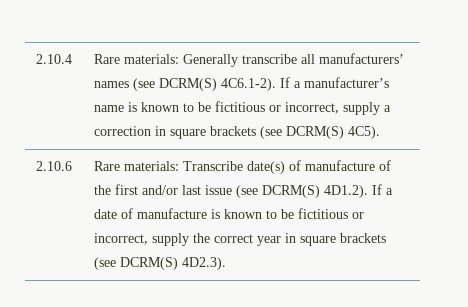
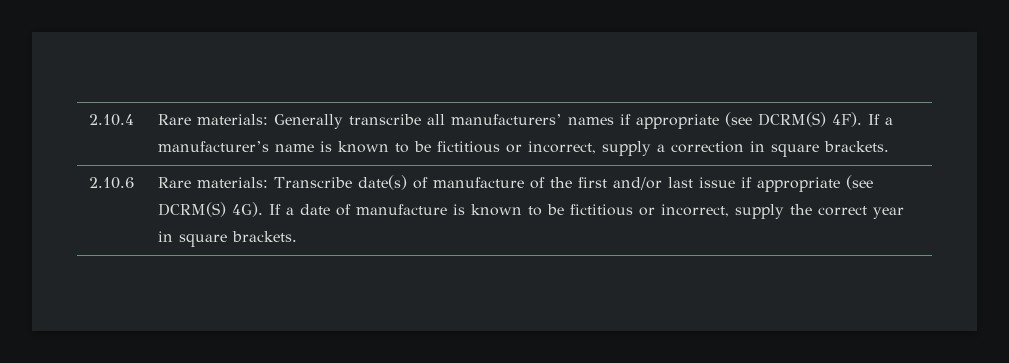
[132,78,276,91] (see DCRM(S) 4C6.1-2). -> [619,112,862,129] if appropriate (see DCRM(S) 4F).
[209,126,380,139] brackets (see DCRM(S) 4C5). -> [823,141,889,152] brackets.
[235,185,368,198] (see DCRM(S) 4D1.2). -> [740,175,873,192] [157,202,263,217] if appropriate (see DCRM(S) 4G).
[339,233,386,243] [93,257,226,270] brackets (see DCRM(S) 4D2.3). -> [231,231,297,242] brackets.

